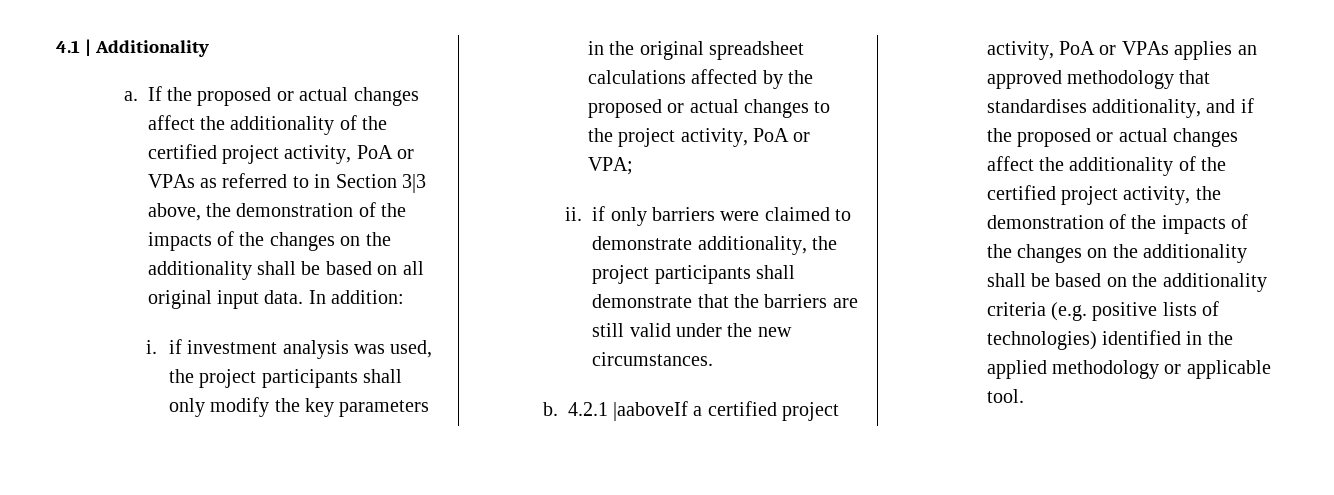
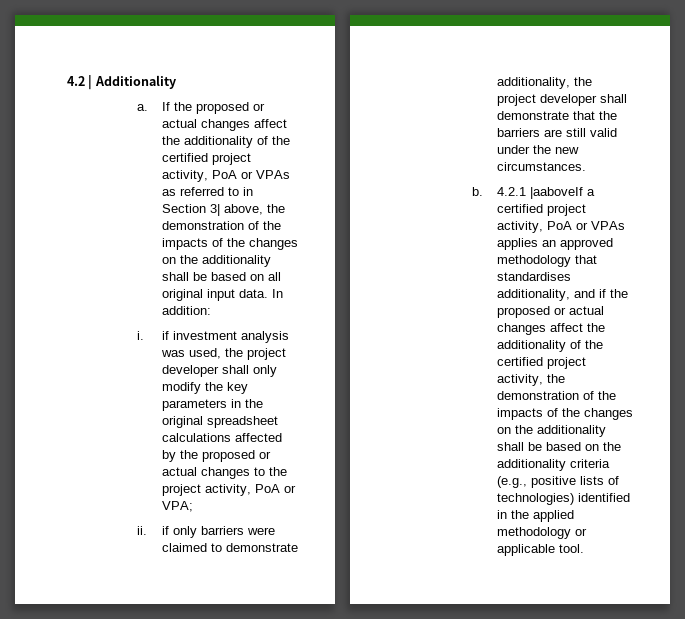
[56,40,80,53] 4.1 -> [67,76,85,86] 4.2
[402,174,427,193] 3|3 -> [209,204,220,216] 3|
[261,369,358,388] participants -> [161,365,219,377] developer
[654,265,751,284] participants -> [539,94,597,106] developer
[1051,302,1088,321] (e.g. -> [496,476,527,488] (e.g.,

